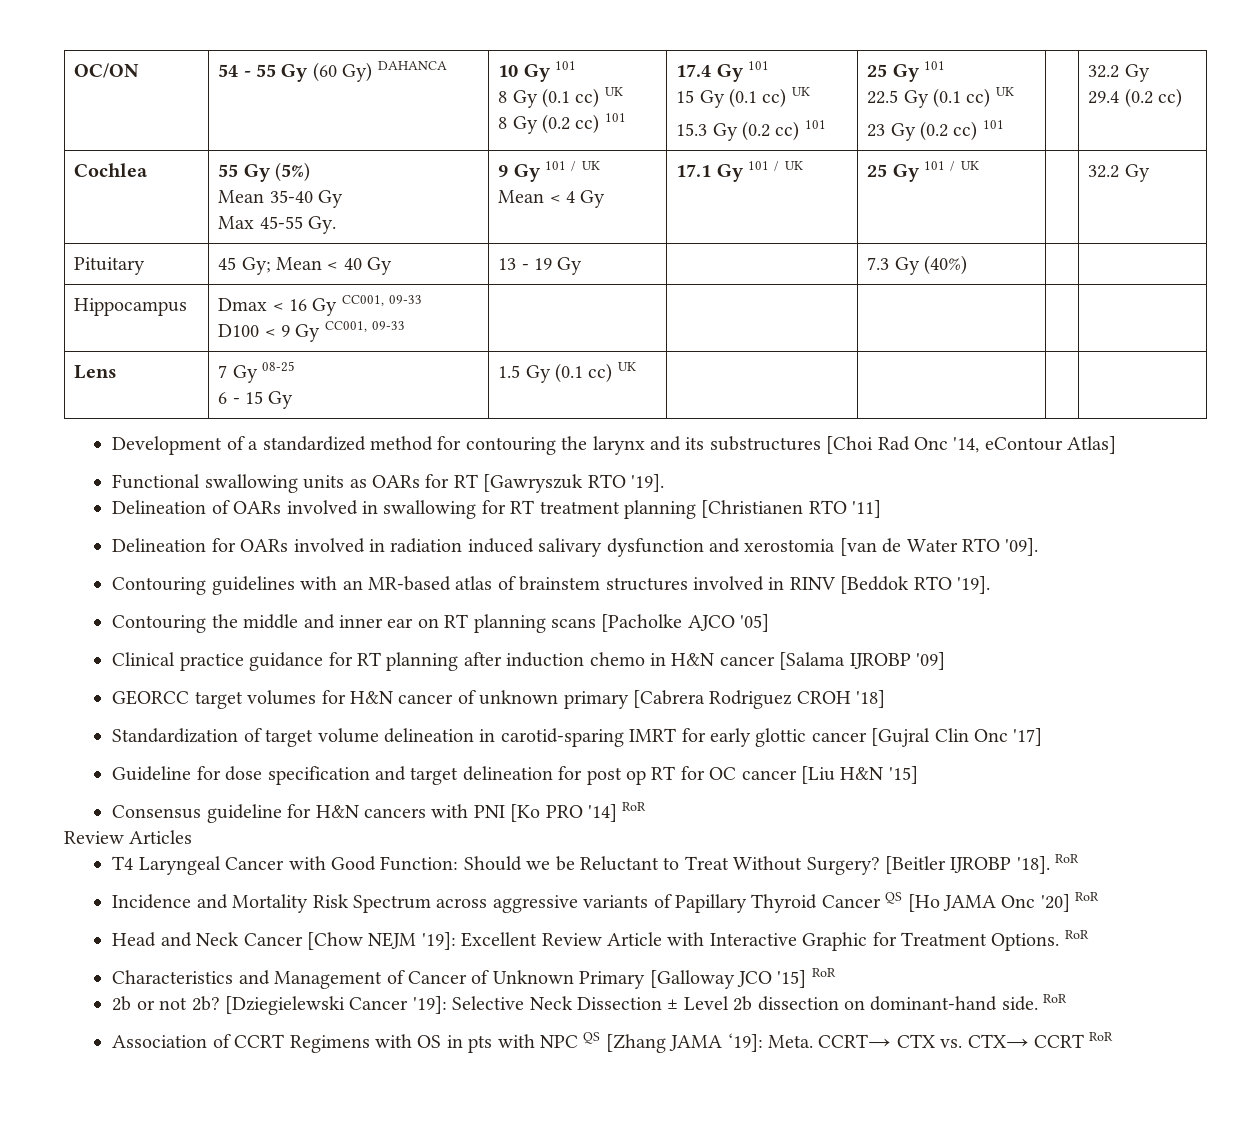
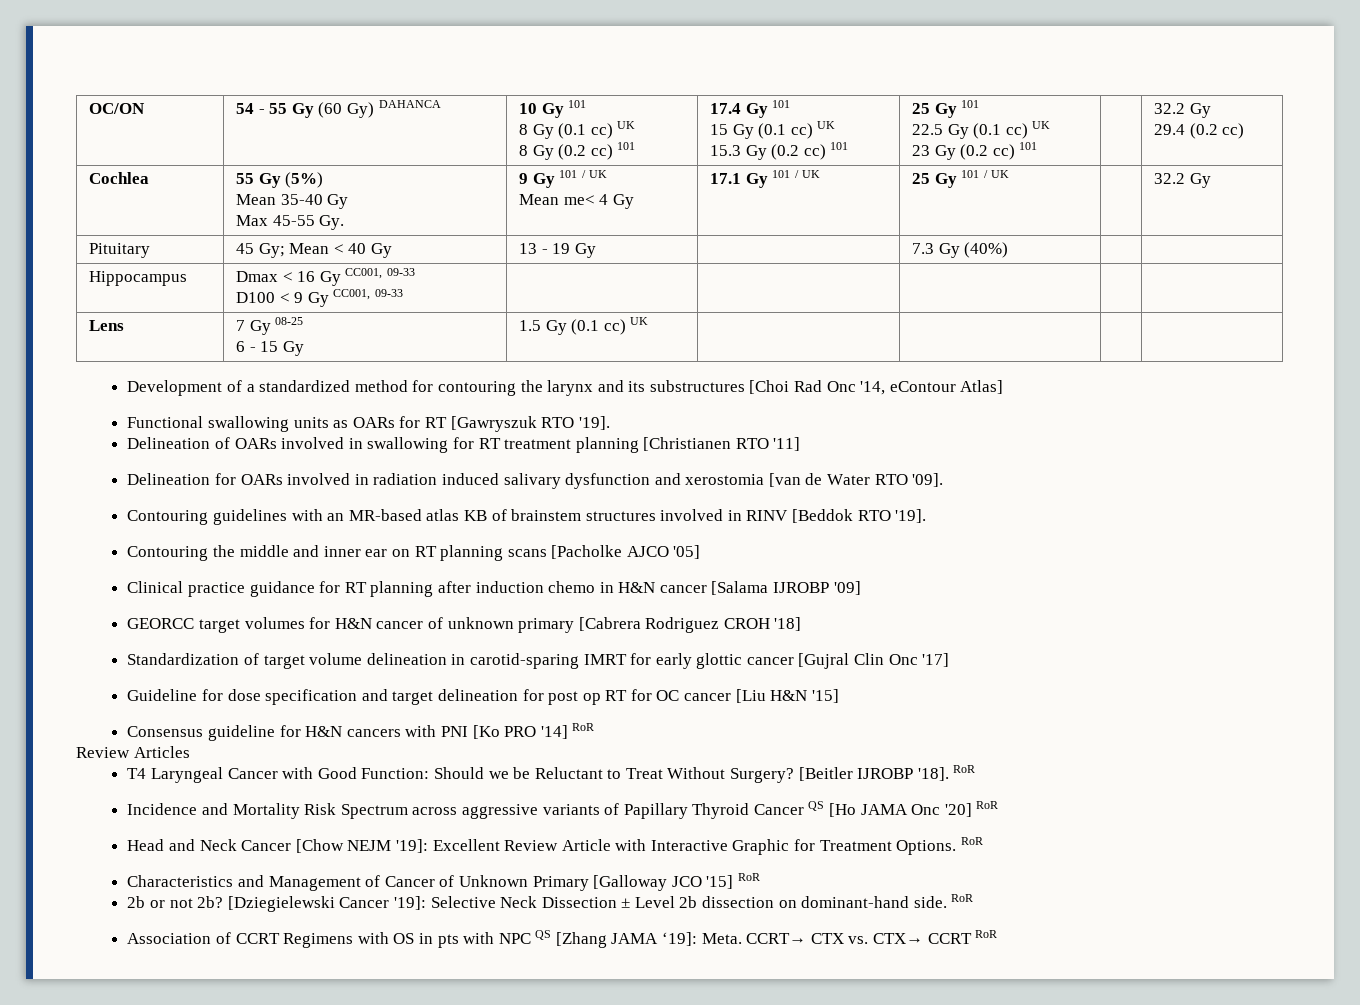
[549,195,561,203] < -> [563,195,595,205] me<
(493, 583) none -> [463,510,487,521] KB

